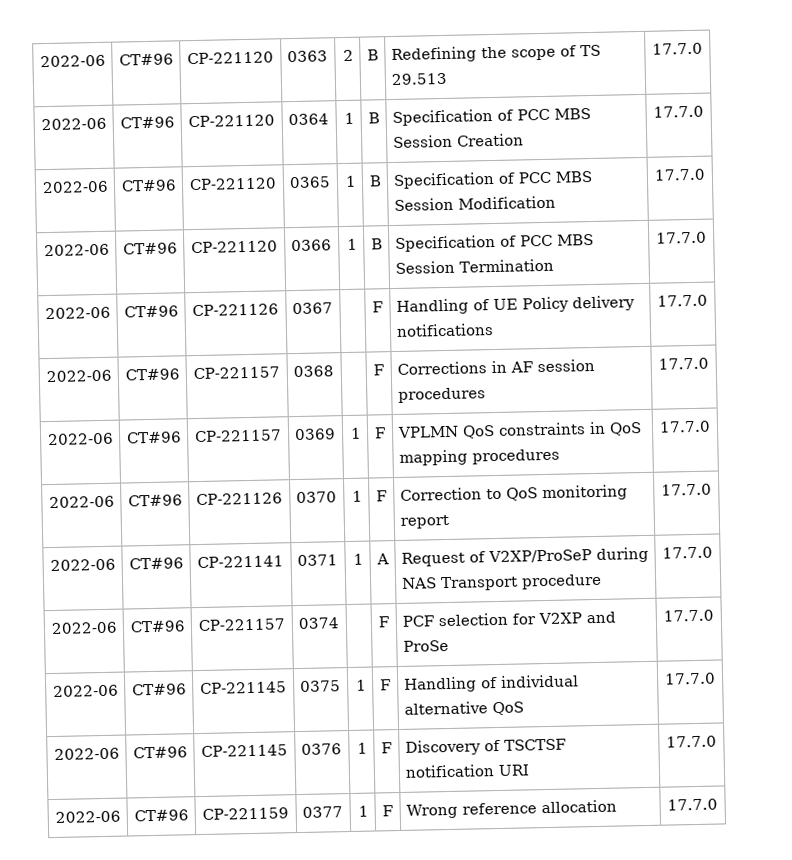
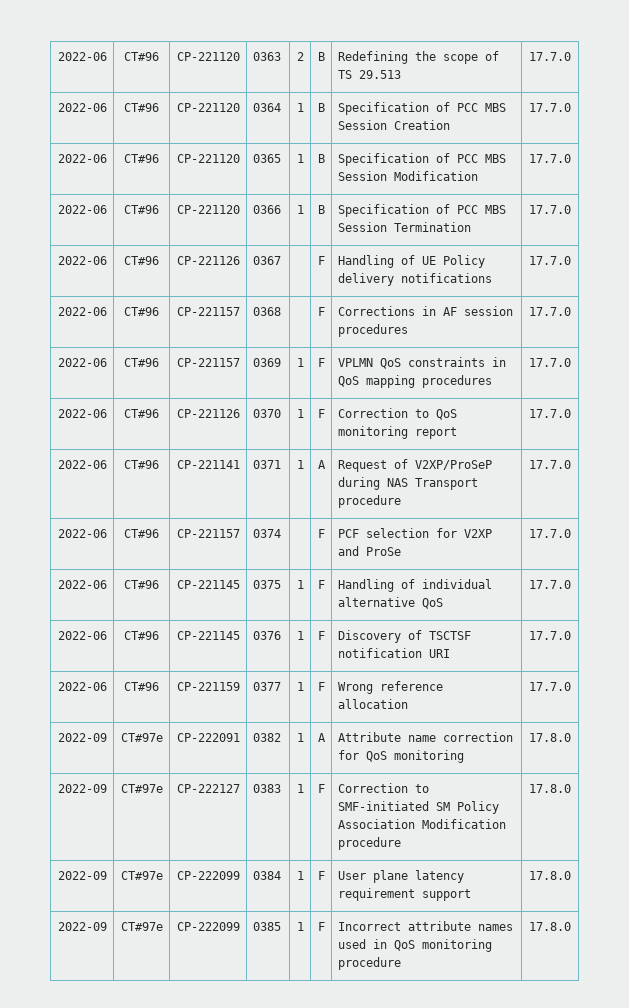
(718, 804) none -> [57,733,107,742] [120,733,163,742] [176,733,240,742] [252,733,281,742] [297,733,305,742] [317,733,326,742] [337,732,513,742] [337,750,464,763] [529,733,571,742] [57,784,107,793] [120,784,163,793] [176,784,240,793] [252,784,281,793] [297,784,305,793] [317,784,325,793] [337,783,429,793] [337,801,499,814] [337,819,506,829] [337,837,401,850] [529,784,571,793] [57,871,107,880] [120,871,163,880] [176,871,240,880] [252,871,281,880] [297,871,305,880] [317,871,325,880] [337,870,464,883] [337,888,471,901] [529,871,571,880] [57,922,107,931] [120,922,163,931] [176,922,240,931] [252,922,281,931] [297,922,305,931] [317,922,325,931] [337,921,513,931] [337,939,492,952] [337,957,401,970] [529,922,571,931] // 2022-09 | CT#97e | CP-222091 | 0382 | 1 | A | Attribute name correction for QoS monitoring | 17.8.0 // 2022-09 | CT#97e | CP-222127 | 0383 | 1 | F | Correction to SMF-initiated SM Policy Association Modification procedure | 17.8.0 // 2022-09 | CT#97e | CP-222099 | 0384 | 1 | F | User plane latency requirement support | 17.8.0 // 2022-09 | CT#97e | CP-222099 | 0385 | 1 | F | Incorrect attribute names used in QoS monitoring procedure | 17.8.0

